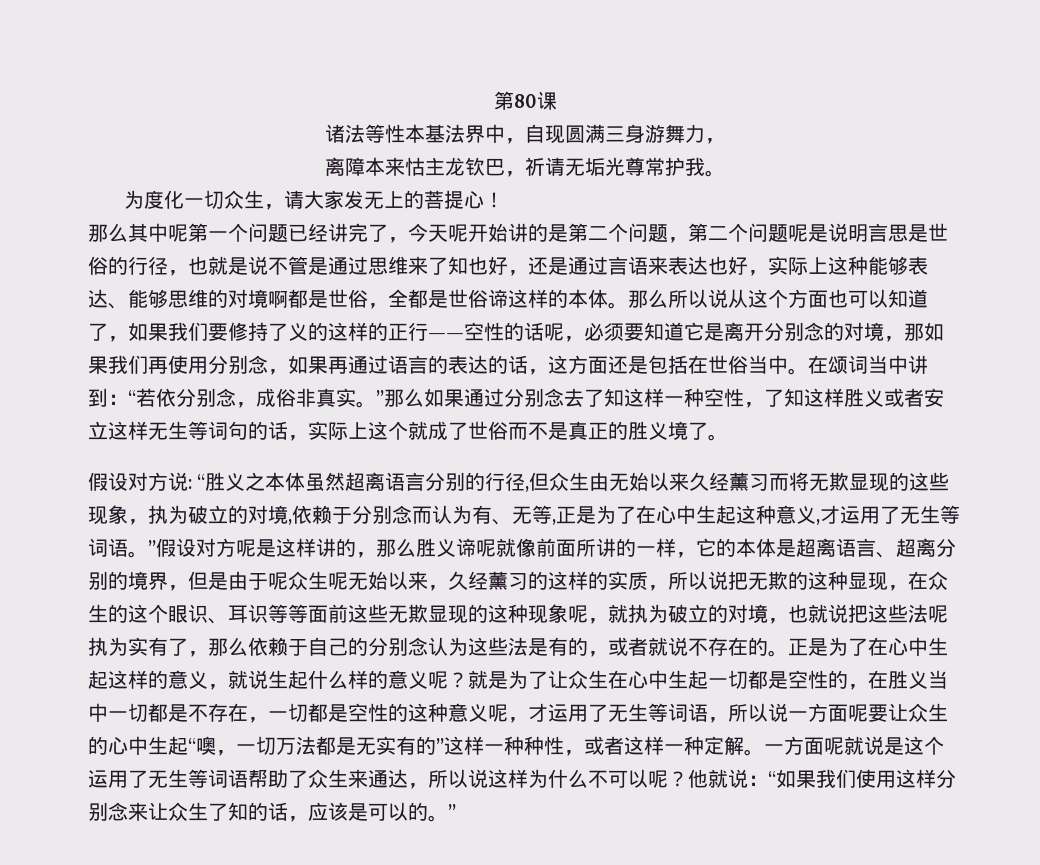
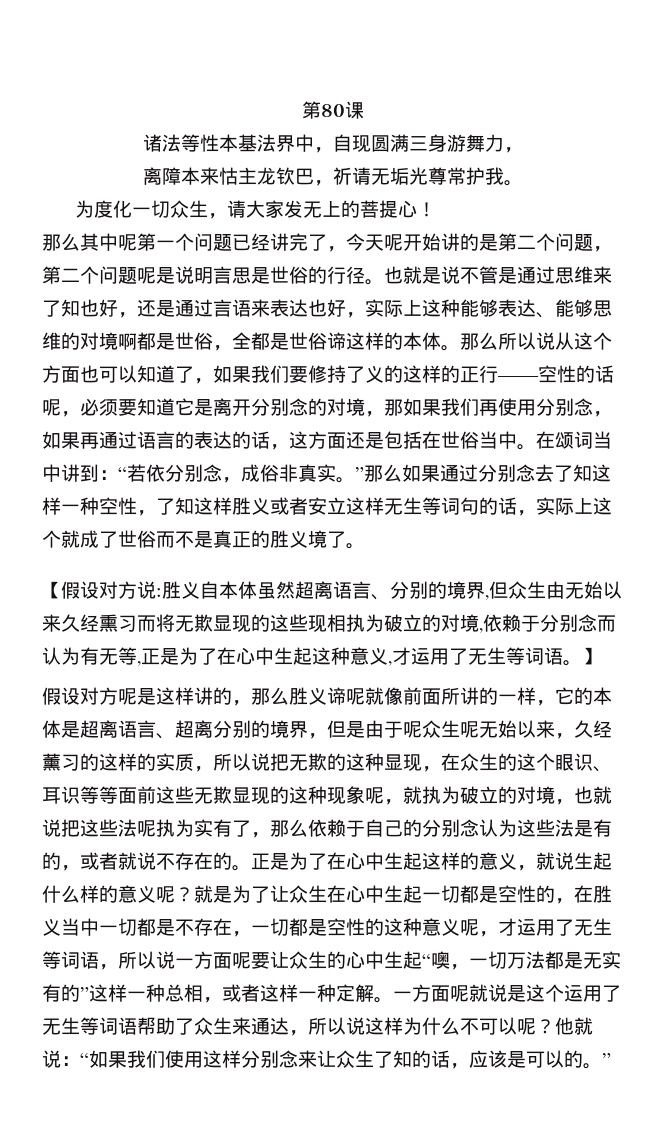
[168,270,188,276] ， -> [365,279,384,285] 。
(728, 437) none -> [42,581,61,599] 【
[197,472,266,491] “胜义之 -> [162,581,219,599] 胜义自
[425,472,526,491] 分别的行径 -> [371,581,485,600] 、分别的境界
[729,472,750,491] 薰 -> [99,614,118,632] 熏
[108,505,148,525] 象， -> [327,614,346,632] 相
[492,519,512,525] 、 -> (99, 656) none
[148,540,156,555] ” -> [582,647,601,665] 】 //
[524,736,564,755] 种性 -> [165,984,203,1002] 总相

